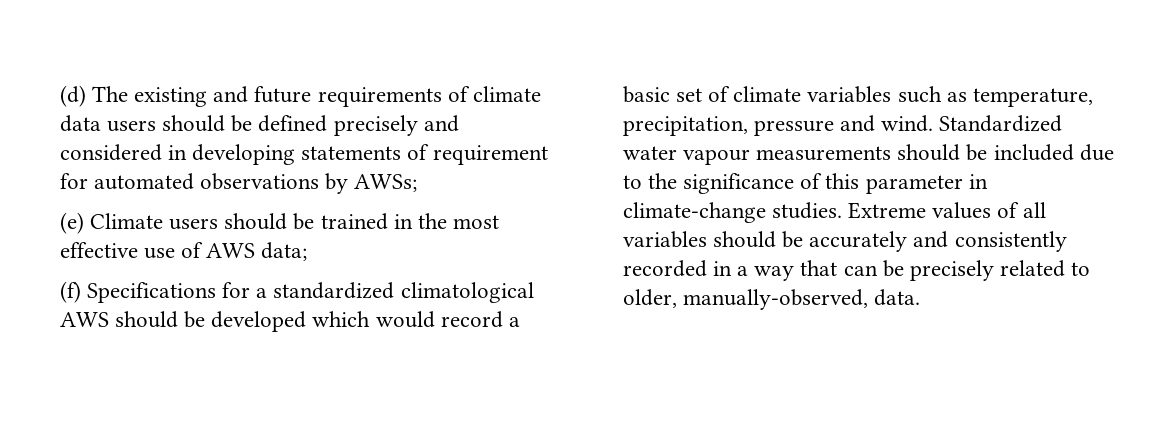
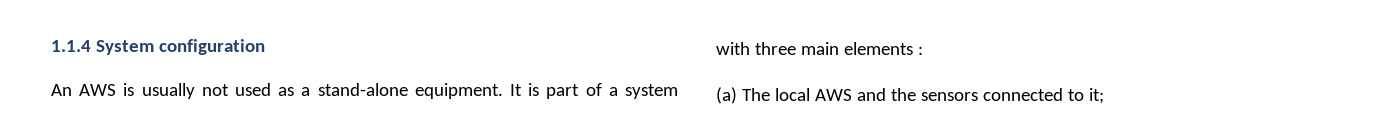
[59,85,541,107] [59,115,459,136] [59,144,548,165] [59,173,418,194] [59,212,500,234] [59,242,308,261] [59,281,534,303] [59,311,520,332] [622,86,1093,107] [622,115,1063,136] [622,144,1114,165] [622,173,988,194] [622,202,1046,223] [622,231,1067,252] [622,260,1091,281] [622,289,920,310] (d) The existing and future requirements of climate data users should be defined precisely and considered in developing statements of requirement for automated observations by AWSs; // (e) Climate users should be trained in the most effective use of AWS data; // (f) Specifications for a standardized climatological AWS should be developed which would record a basic set of climate variables such as temperature, precipitation, pressure and wind. Standardized water vapour measurements should be included due to the significance of this parameter in climate-change studies. Extreme values of all variables should be accurately and consistently recorded in a way that can be precisely related to older, manually-observed, data. -> [51,39,265,55] [51,83,678,99] [716,42,923,55] [716,87,1104,104] 1.1.4 System configuration // An AWS is usually not used as a stand-alone equipment. It is part of a system with three main elements : // (a) The local AWS and the sensors connected to it;

